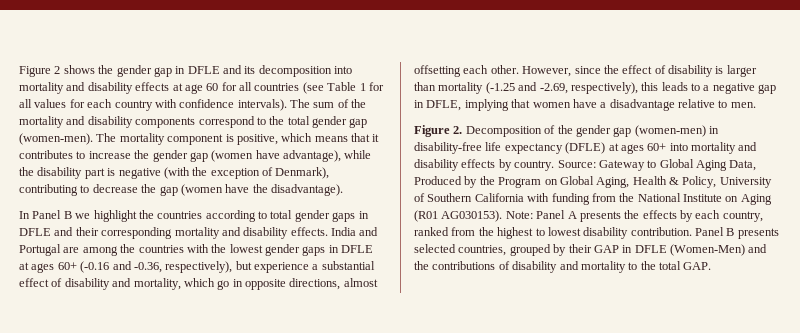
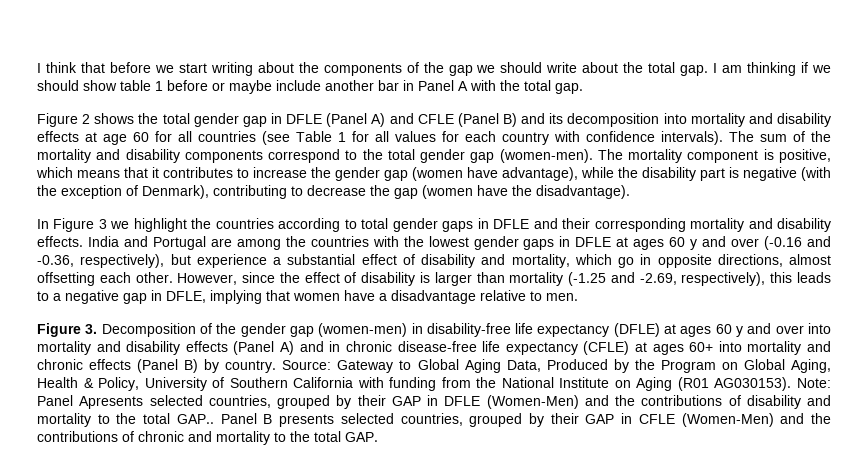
(19, 71) none -> [37,62,832,76] [37,80,583,94] I think that before we start writing about the components of the gap we should write about the total gap. I am thinking if we should show table 1 before or maybe include another bar in Panel A with the total gap. //
(114, 69) none -> [162,113,190,124] total
(220, 70) none -> [326,113,518,127] (Panel A) and CFLE (Panel B)
[32,210,72,219] Panel B -> [53,218,107,232] Figure 3
[57,262,77,270] 60+ -> [669,236,760,250] 60 y and over
[453,126,463,134] 2. -> [85,324,98,334] 3.
[647,142,758,154] [414,159,496,171] 60+ into mortality and disability effects -> [715,323,831,337] [37,341,831,355] [37,359,199,373] 60 y and over into mortality and disability effects (Panel A) and in chronic disease-free life expectancy (CFLE) at ages 60+ into mortality and chronic effects (Panel B)
[567,210,763,222] [414,227,779,239] A presents the effects by each country, ranked from the highest to lowest disability contribution. Panel B presents -> [79,396,144,409] Apresents
(681, 265) none -> [176,413,831,427] [37,431,341,445] GAP.. Panel B presents selected countries, grouped by their GAP in CFLE (Women-Men) and the contributions of chronic and mortality to the total

